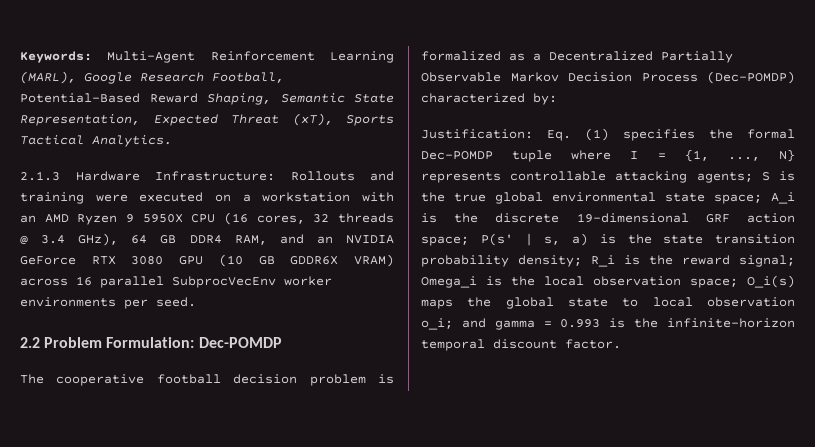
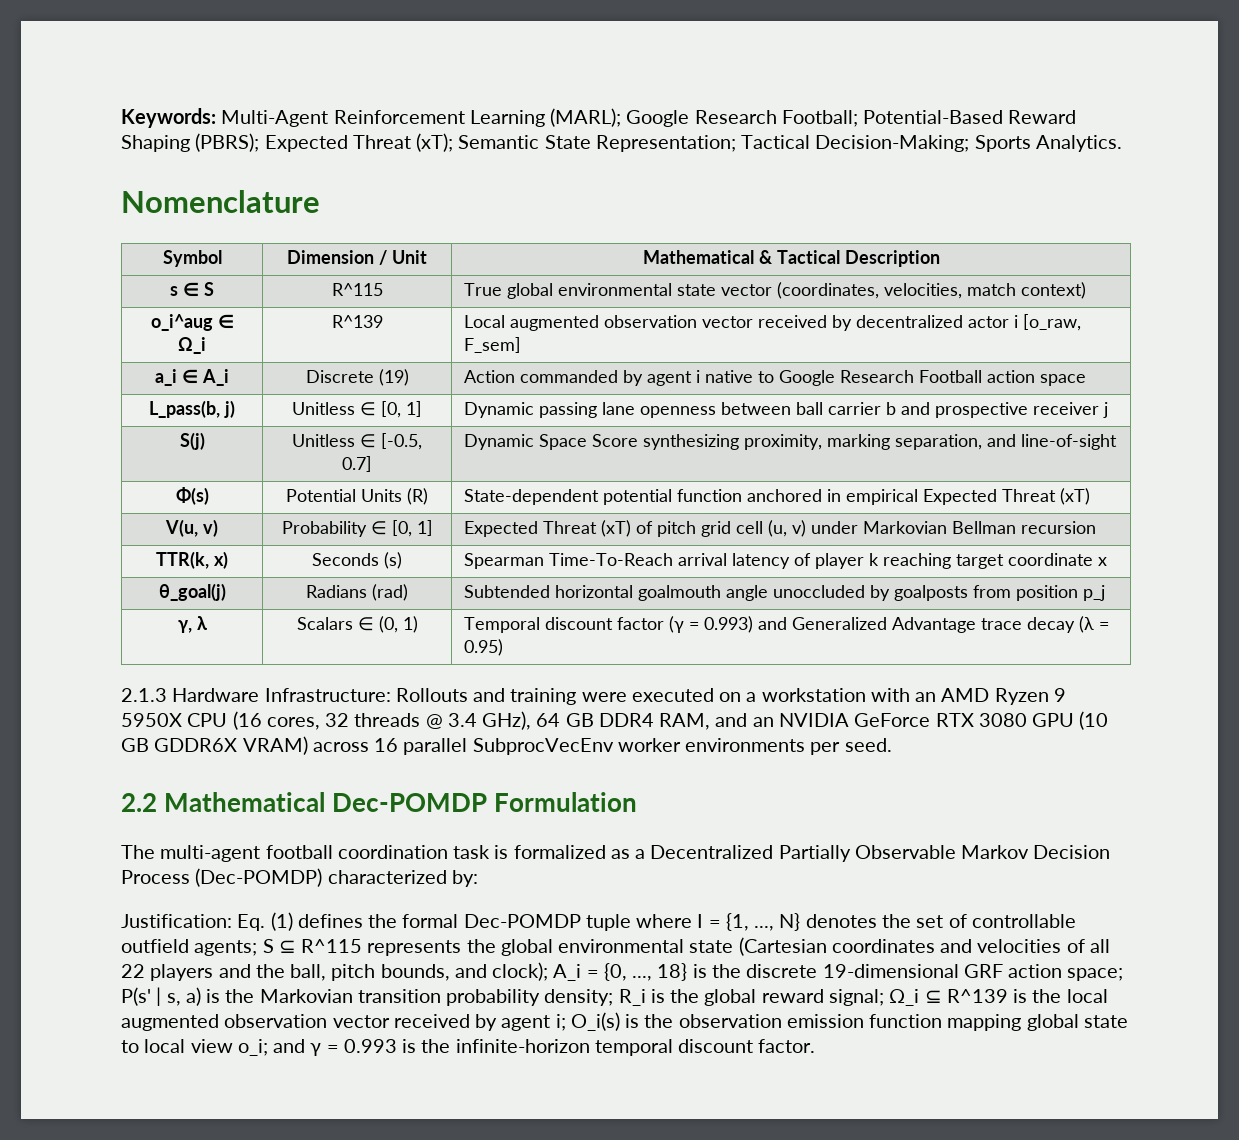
[20,71,284,84] (MARL), Google Research Football, -> [550,108,858,127] (MARL); Google Research Football;
[207,93,394,105] [20,113,394,126] [20,135,172,147] Shaping, Semantic State Representation, Expected Threat (xT), Sports Tactical Analytics. -> [121,133,1122,152] [121,190,320,213] [162,250,222,267] [287,250,427,265] [642,250,940,267] [170,282,214,297] [331,283,383,296] [464,282,1087,299] [150,314,234,331] [178,337,206,354] [331,315,383,328] [464,314,1082,331] [464,337,522,353] [155,369,229,386] [305,369,409,386] [464,370,1087,386] [149,400,235,418] [292,401,422,418] [464,402,1109,418] [179,432,205,450] [292,433,422,450] [342,456,372,472] [464,434,1118,450] [175,487,209,505] [286,488,428,505] [464,488,1091,505] [165,519,218,537] [281,520,433,537] [464,520,1097,537] [156,551,228,569] [312,552,402,569] [464,553,1108,569] [158,583,226,601] [306,584,408,601] [464,585,1106,601] [177,616,207,633] [296,616,418,633] [464,616,1110,633] [464,639,504,656] Shaping (PBRS); Expected Threat (xT); Semantic State Representation; Tactical Decision-Making; Sports Analytics. // Nomenclature // Symbol | Dimension / Unit | Mathematical & Tactical Description // s ∈ S | R^115 | True global environmental state vector (coordinates, velocities, match context) // o_i^aug ∈ Ω_i | R^139 | Local augmented observation vector received by decentralized actor i [o_raw, F_sem] // a_i ∈ A_i | Discrete (19) | Action commanded by agent i native to Google Research Football action space // L_pass(b, j) | Unitless ∈ [0, 1] | Dynamic passing lane openness between ball carrier b and prospective receiver j // S(j) | Unitless ∈ [-0.5, 0.7] | Dynamic Space Score synthesizing proximity, marking separation, and line-of-sight // Φ(s) | Potential Units (R) | State-dependent potential function anchored in empirical Expected Threat (xT) // V(u, v) | Probability ∈ [0, 1] | Expected Threat (xT) of pitch grid cell (u, v) under Markovian Bellman recursion // TTR(k, x) | Seconds (s) | Spearman Time-To-Reach arrival latency of player k reaching target coordinate x // θ_goal(j) | Radians (rad) | Subtended horizontal goalmouth angle unoccluded by goalposts from position p_j // γ, λ | Scalars ∈ (0, 1) | Temporal discount factor (γ = 0.993) and Generalized Advantage trace decay (λ = 0.95)
[44,337,282,348] Problem Formulation: Dec-POMDP -> [164,792,638,812] Mathematical Dec-POMDP Formulation
[56,374,366,386] cooperative football decision problem -> [160,845,491,862] multi-agent football coordination task
[623,129,695,141] specifies -> [297,914,363,928] defines
[421,171,795,183] [421,192,795,204] represents controllable attacking agents; S is the true global environmental state space; A_i -> [805,914,1076,928] [121,937,1110,956] [121,962,688,981] denotes the set of controllable outfield agents; S ⊆ R^115 represents the global environmental state (Cartesian coordinates and velocities of all 22 players and the ball, pitch bounds, and clock); A_i = {0, ..., 18}
[663,235,704,244] state -> [259,989,353,1003] Markovian
(673, 260) none -> [704,989,757,1006] global
[421,275,795,288] [421,297,492,309] Omega_i is the local observation space; O_i(s) maps the -> [889,989,1108,1006] [121,1012,1022,1031] Ω_i ⊆ R^139 is the local augmented observation vector received by agent i; O_i(s) is the observation emission function mapping
[707,297,795,307] observation -> [190,1039,233,1053] view
[494,320,535,330] gamma -> [310,1043,322,1056] γ

